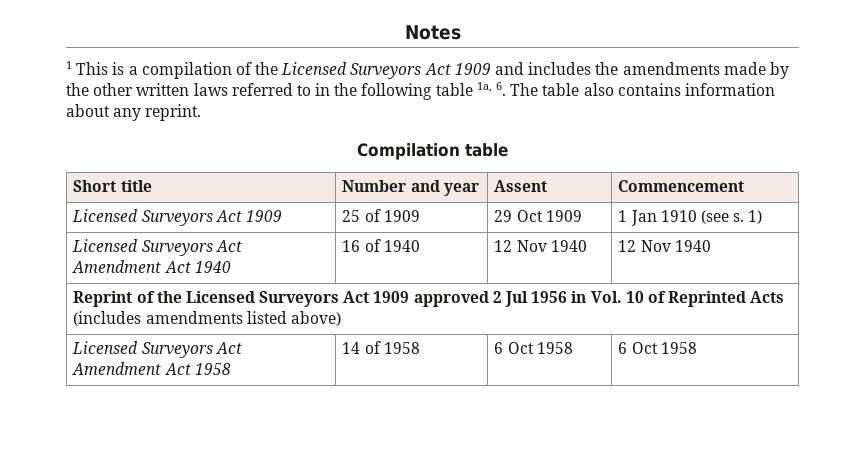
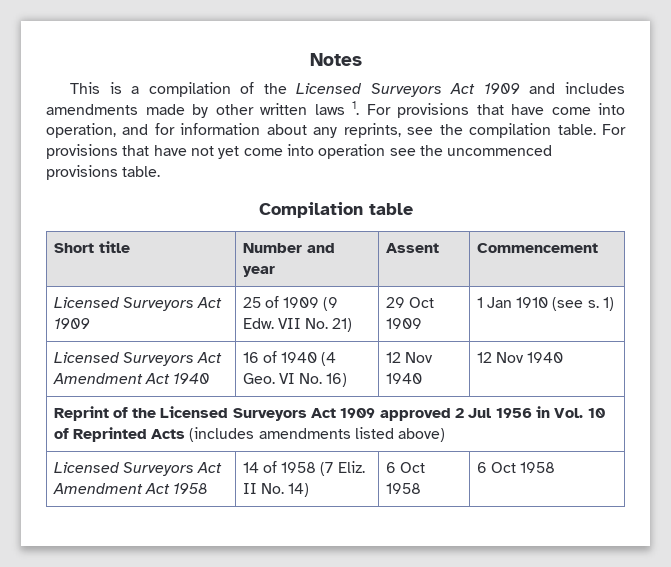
[66,61,72,69] 1 -> (362, 59) none
[595,62,619,75] the -> (626, 88) none
[66,83,89,96] the -> (208, 111) none
[231,82,775,100] [66,104,202,121] referred to in the following table 1a, 6. The table also contains information about any reprint. -> [352,101,625,118] [46,123,626,138] [46,144,553,159] [46,165,161,180] 1. For provisions that have come into operation, and for information about any reprints, see the compilation table. For provisions that have not yet come into operation see the uncommenced provisions table.
(420, 216) none -> [323,297,339,311] [242,318,353,332] (9 Edw. VII No. 21)
(420, 246) none -> [321,352,337,366] [242,373,348,387] (4 Geo. VI No. 16)
(420, 348) none -> [320,461,365,476] [242,483,310,497] (7 Eliz. II No. 14)

